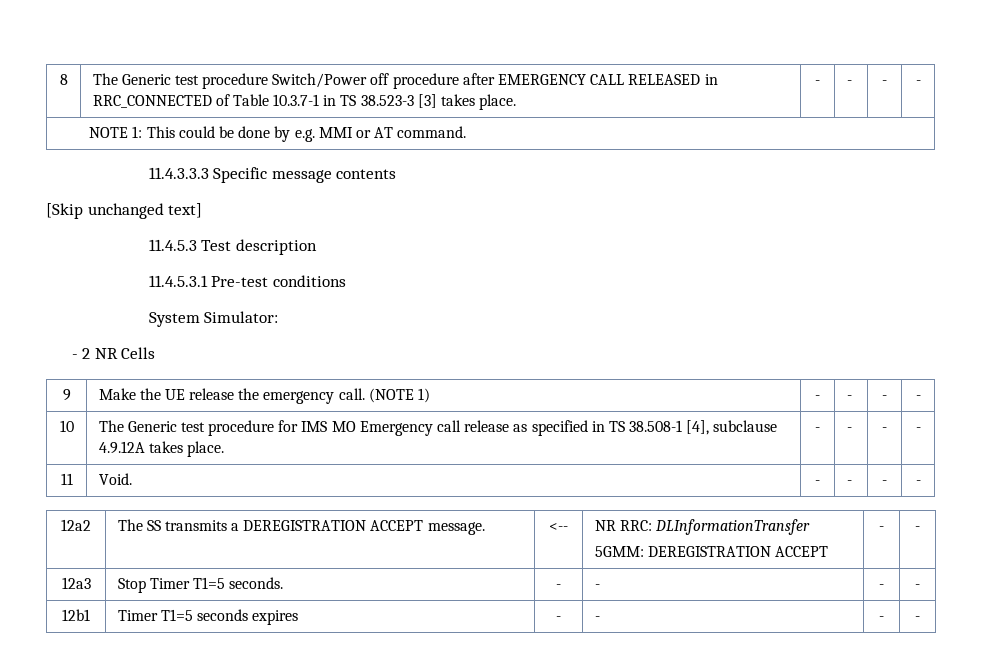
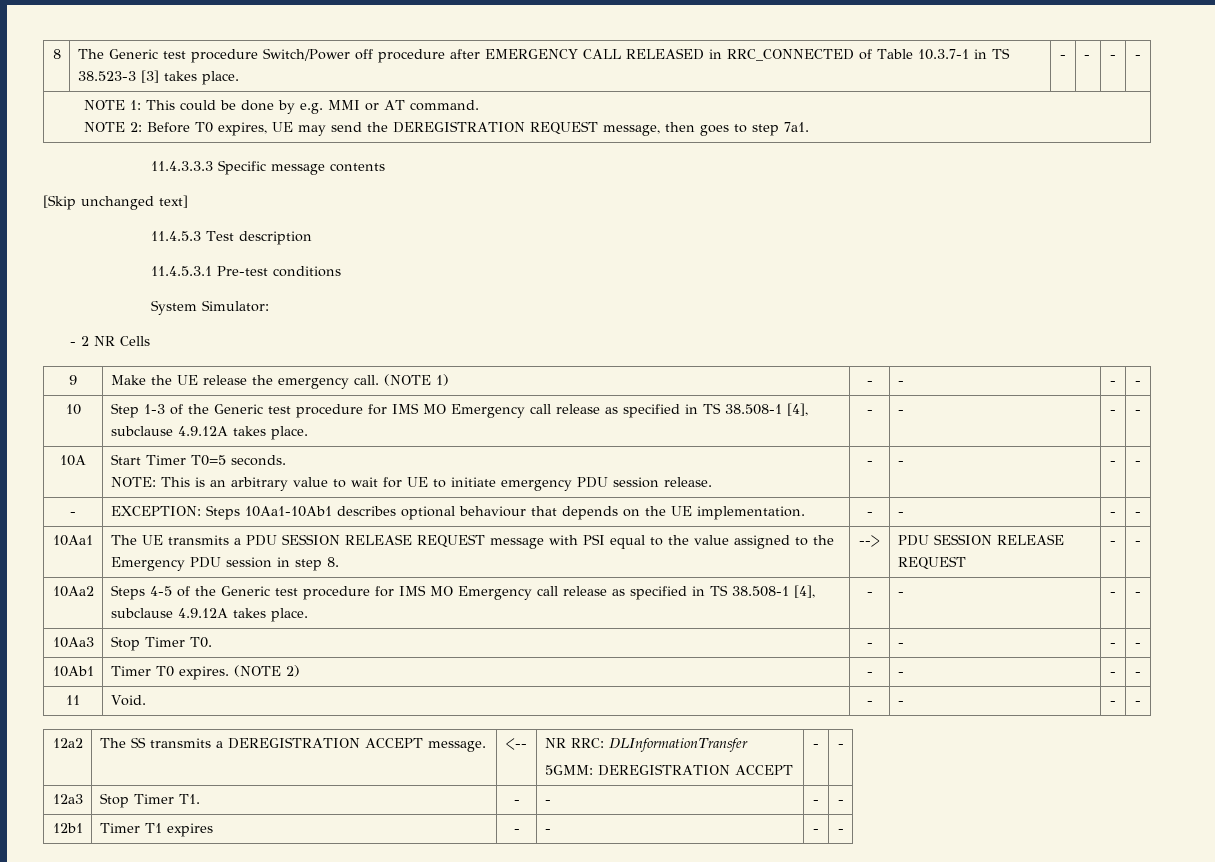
(467, 132) none -> [84,121,810,136] // NOTE 2: Before T0 expires, UE may send the DEREGISTRATION REQUEST message, then goes to step 7a1.
[98,420,124,432] The -> [110,403,209,418] Step 1-3 of the
(921, 429) none -> [60,455,86,466] [110,454,286,466] [110,477,712,491] [866,461,873,465] [897,461,904,465] [1110,461,1116,465] [1135,461,1141,465] [70,512,76,516] [110,505,805,520] [866,512,873,516] [897,512,904,516] [1110,512,1116,516] [1135,512,1141,516] [53,535,93,546] [110,534,834,549] [110,557,339,571] [859,535,880,547] [897,534,1064,546] [897,556,966,570] [1110,541,1116,545] [1135,541,1141,545] [52,586,94,597] [110,585,815,600] [110,608,308,622] [866,592,873,596] [897,592,904,596] [1110,592,1116,596] [1135,592,1141,596] [52,637,94,648] [110,636,212,651] [866,643,873,647] [897,643,904,647] [1110,643,1116,647] [1135,643,1141,647] [52,666,94,677] [110,665,300,680] [866,672,873,676] [897,672,904,676] [1110,672,1116,676] [1135,672,1141,676] // 10A | Start Timer T0=5 seconds. // NOTE: This is an arbitrary value to wait for UE to initiate emergency PDU session release. | - | - | - | - // - | EXCEPTION: Steps 10Aa1-10Ab1 describes optional behaviour that depends on the UE implementation. | - | - | - | - // 10Aa1 | The UE transmits a PDU SESSION RELEASE REQUEST message with PSI equal to the value assigned to the Emergency PDU session in step 8. | --> | PDU SESSION RELEASE REQUEST | - | - // 10Aa2 | Steps 4-5 of the Generic test procedure for IMS MO Emergency call release as specified in TS 38.508-1 [4], subclause 4.9.12A takes place. | - | - | - | - // 10Aa3 | Stop Timer T0. | - | - | - | - // 10Ab1 | Timer T0 expires. (NOTE 2) | - | - | - | -
[192,577,284,589] T1=5 seconds. -> [178,794,200,804] T1.
[160,609,248,621] T1=5 seconds -> [144,823,162,833] T1

